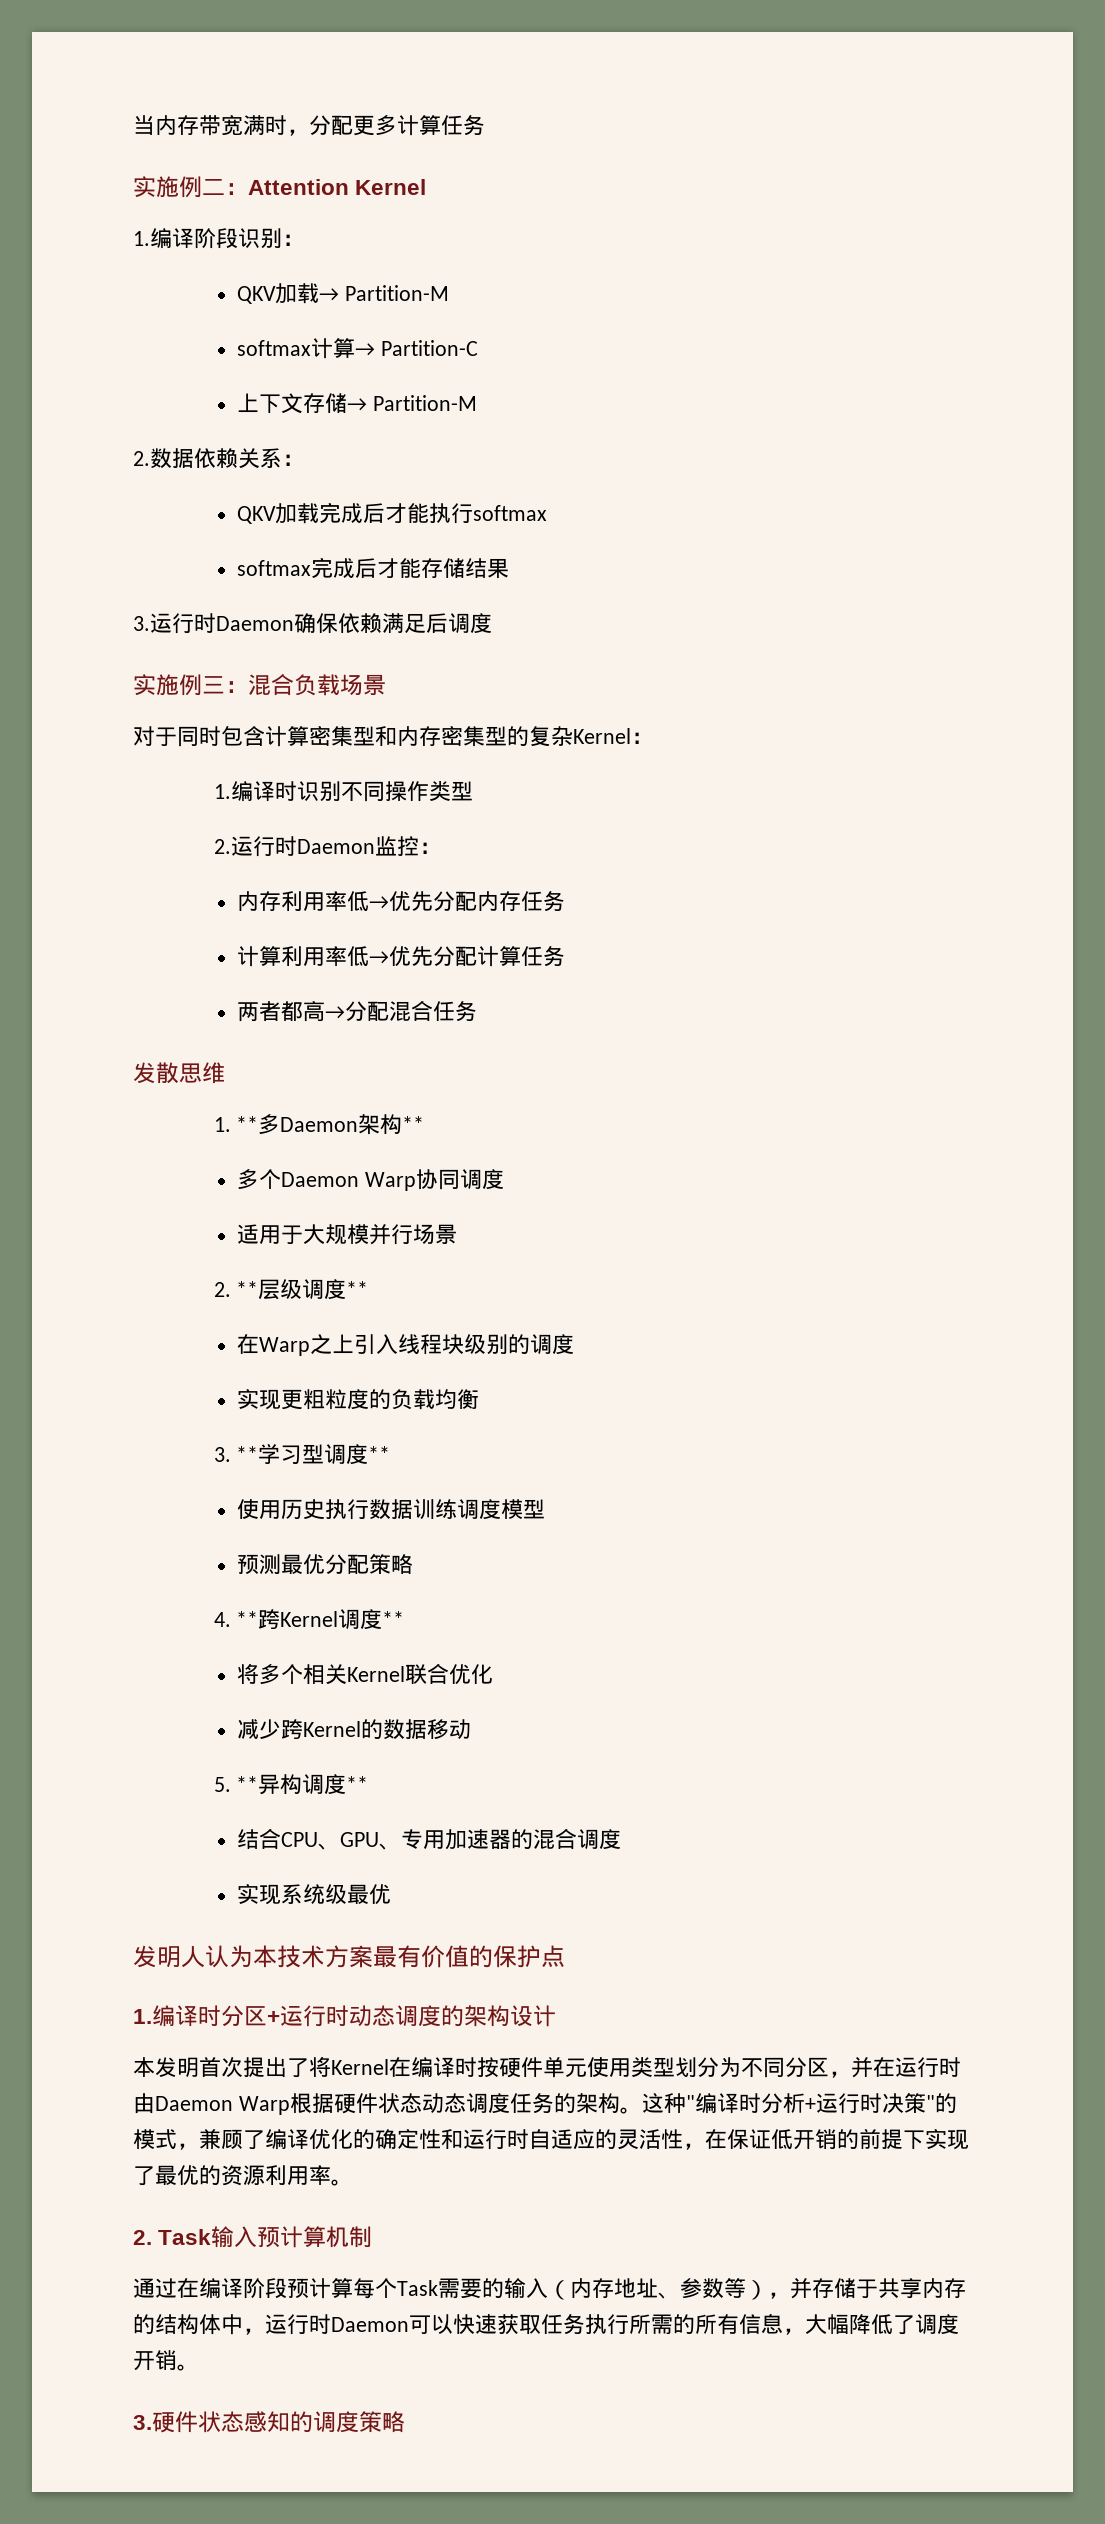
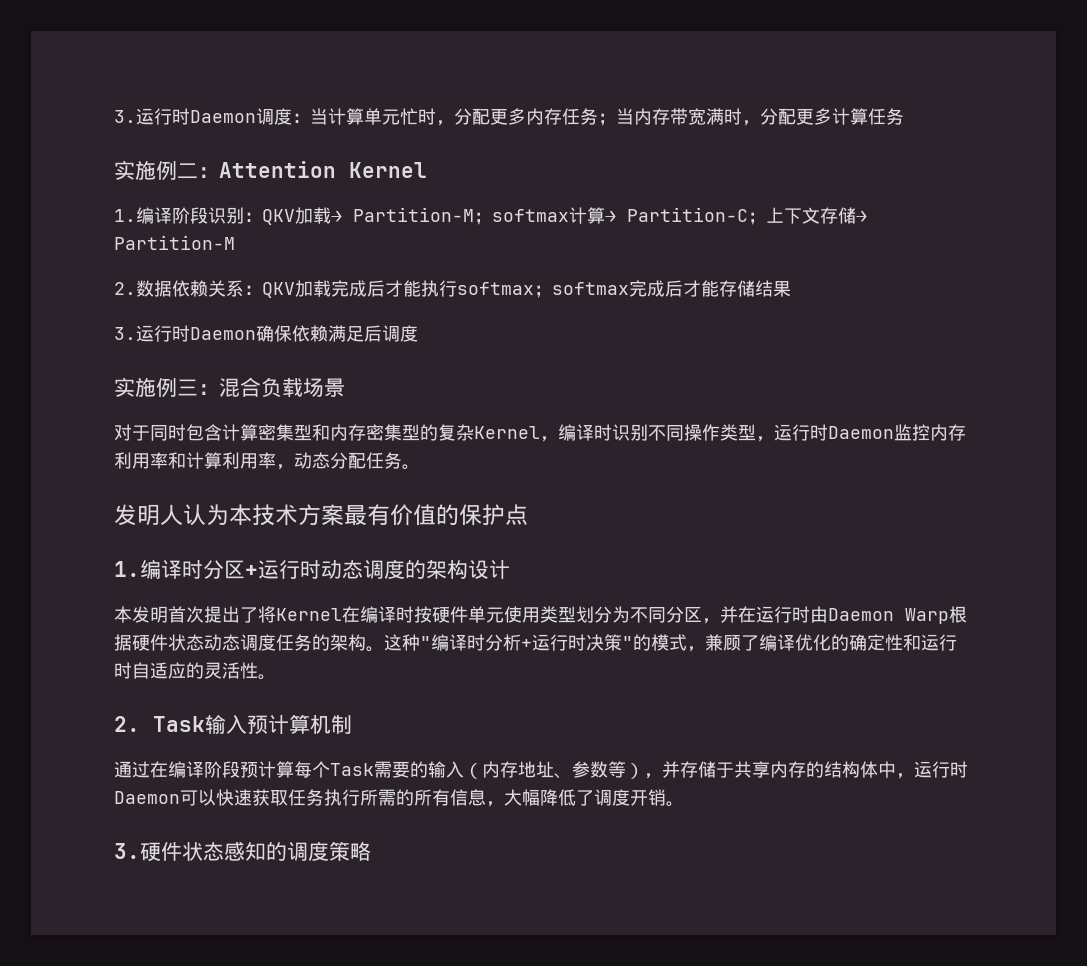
(133, 125) none -> [114,108,616,126] 3.运行时Daemon调度：当计算单元忙时，分配更多内存任务；
(304, 240) // -> (262, 217) none
(450, 293) // -> [474,212,492,225] ；
(479, 348) // -> [748,212,766,225] ；
(304, 460) // -> (262, 290) none
(548, 513) // -> [534,285,552,298] ；
[631,732,653,744] [213,784,231,799] ： // 1. -> [540,436,558,442] ，
[213,839,231,854] // 2. -> [756,436,774,442] ，
[418,842,441,854] ： // -> (930, 432) none
[347,891,566,912] [237,946,566,967] [237,1000,478,1022] [133,1062,225,1084] [213,1114,425,1135] [237,1169,505,1191] [237,1224,458,1245] [213,1279,369,1300] [237,1334,575,1356] [237,1389,480,1410] [213,1444,391,1465] [237,1499,546,1520] [237,1554,414,1575] [213,1609,405,1630] [237,1663,494,1685] [237,1719,472,1740] [213,1774,369,1795] [237,1828,622,1850] [237,1884,392,1905] 低→优先分配内存任务 // 计算利用率低→优先分配计算任务 // 两者都高→分配混合任务 // 发散思维 // 1. **多Daemon架构** // 多个Daemon Warp协同调度 // 适用于大规模并行场景 // 2. **层级调度** // 在Warp之上引入线程块级别的调度 // 实现更粗粒度的负载均衡 // 3. **学习型调度** // 使用历史执行数据训练调度模型 // 预测最优分配策略 // 4. **跨Kernel调度** // 将多个相关Kernel联合优化 // 减少跨Kernel的数据移动 // 5. **异构调度** // 结合CPU、GPU、专用加速器的混合调度 // 实现系统级最优 -> [168,452,420,470] 和计算利用率，动态分配任务。
[683,2128,969,2150] [133,2165,331,2186] ，在保证低开销的前提下实现了最优的资源利用率 -> (258, 670) none

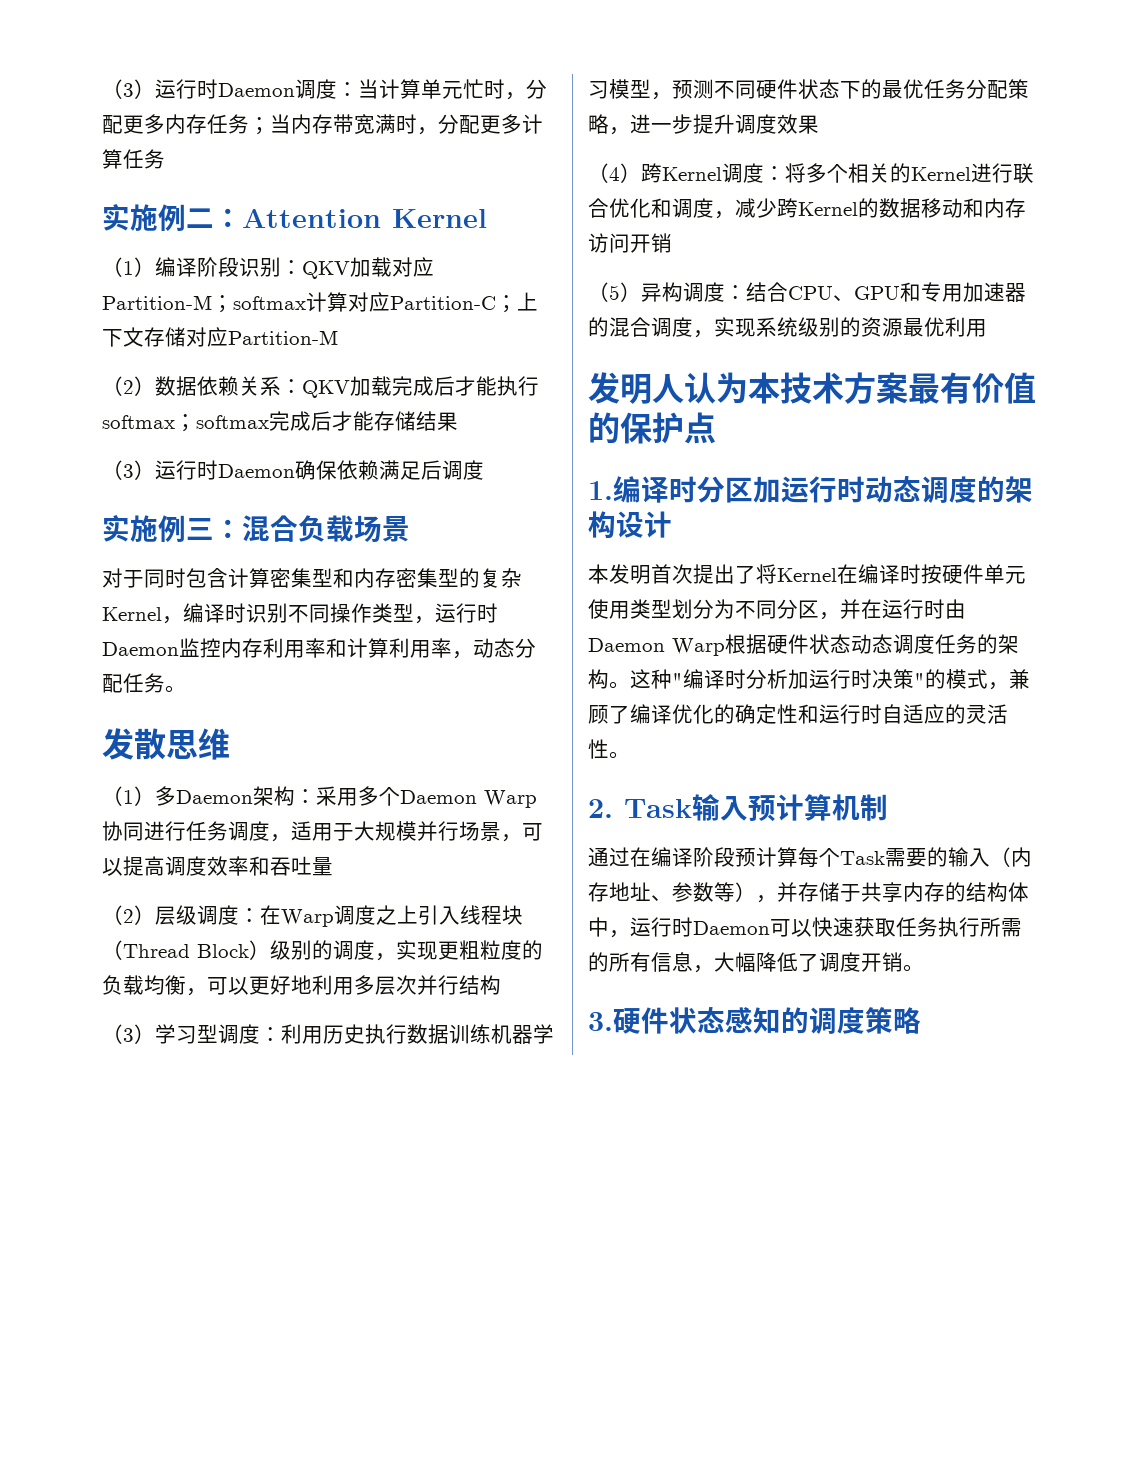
[114,110,136,123] 3. -> [102,79,155,99] （3）
[114,209,136,222] 1. -> [102,257,155,277] （1）
[331,210,342,222] → -> [392,257,434,277] 对应
[605,210,616,222] → -> [348,292,390,312] 对应
[856,210,867,222] → -> [186,327,228,347] 对应
[114,282,136,295] 2. -> [102,376,155,396] （2）
[114,327,136,340] 3. -> [102,460,155,480] （3）
(420, 467) none -> [102,728,230,760] [102,786,537,808] [102,821,543,842] [102,856,333,876] [102,905,523,927] [102,940,543,961] [102,975,501,996] [102,1024,554,1044] [588,79,1029,100] [588,114,819,135] [588,163,1034,184] [588,198,1026,219] [588,233,672,253] [588,282,1026,302] [588,317,987,338] // 发散思维 // （1）多Daemon架构：采用多个Daemon Warp协同进行任务调度，适用于大规模并行场景，可以提高调度效率和吞吐量 // （2）层级调度：在Warp调度之上引入线程块（Thread Block）级别的调度，实现更粗粒度的负载均衡，可以更好地利用多层次并行结构 // （3）学习型调度：利用历史执行数据训练机器学习模型，预测不同硬件状态下的最优任务分配策略，进一步提升调度效果 // （4）跨Kernel调度：将多个相关的Kernel进行联合优化和调度，减少跨Kernel的数据移动和内存访问开销 // （5）异构调度：结合CPU、GPU和专用加速器的混合调度，实现系统级别的资源最优利用
[245,565,258,577] + -> [753,476,781,503] 加
[521,639,532,649] + -> [788,669,809,689] 加

